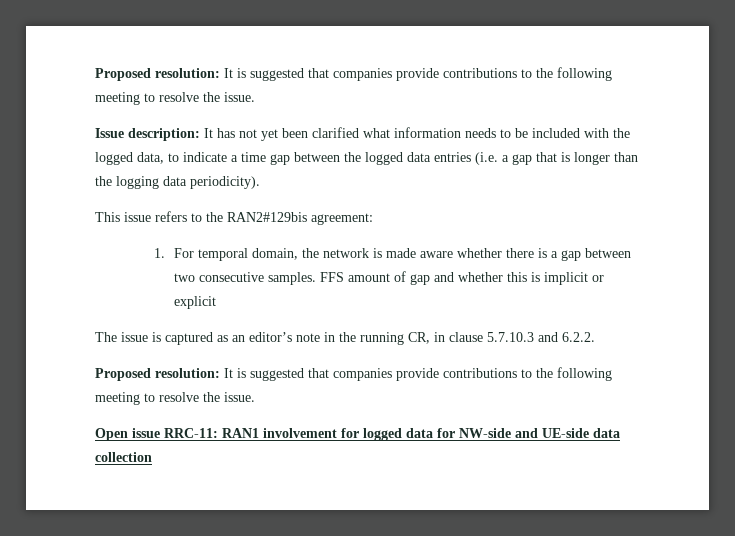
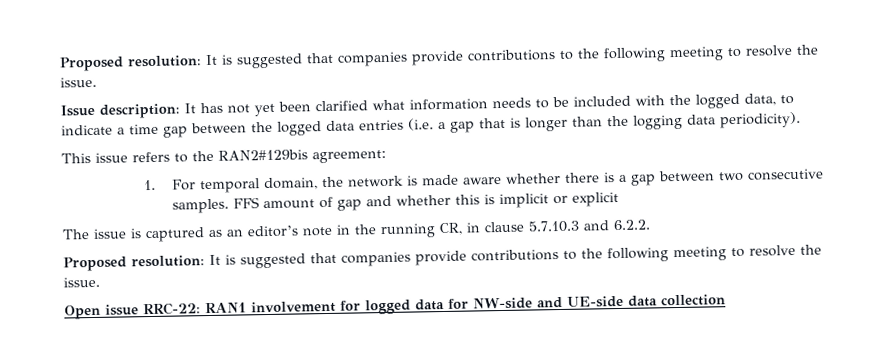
[164,428,218,438] RRC-11: -> [143,302,201,316] RRC-22:

